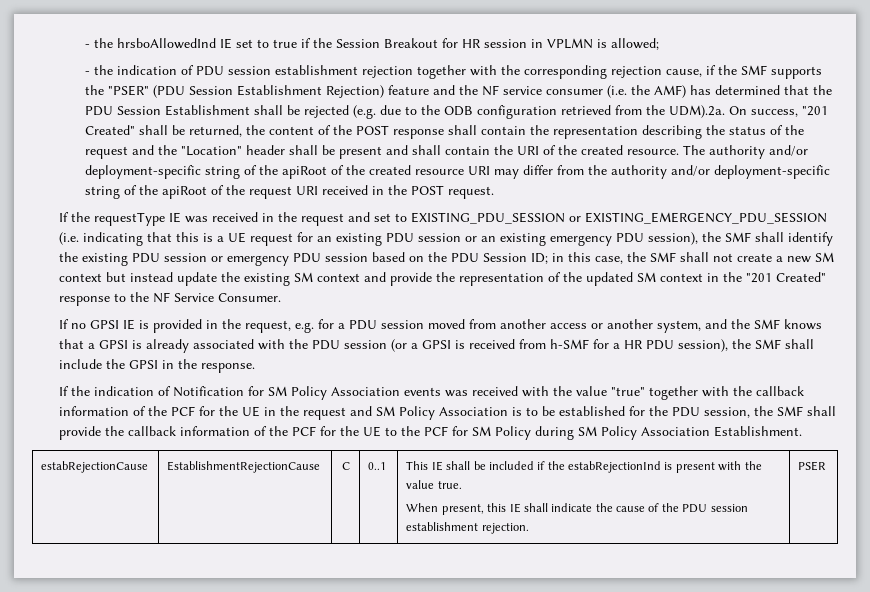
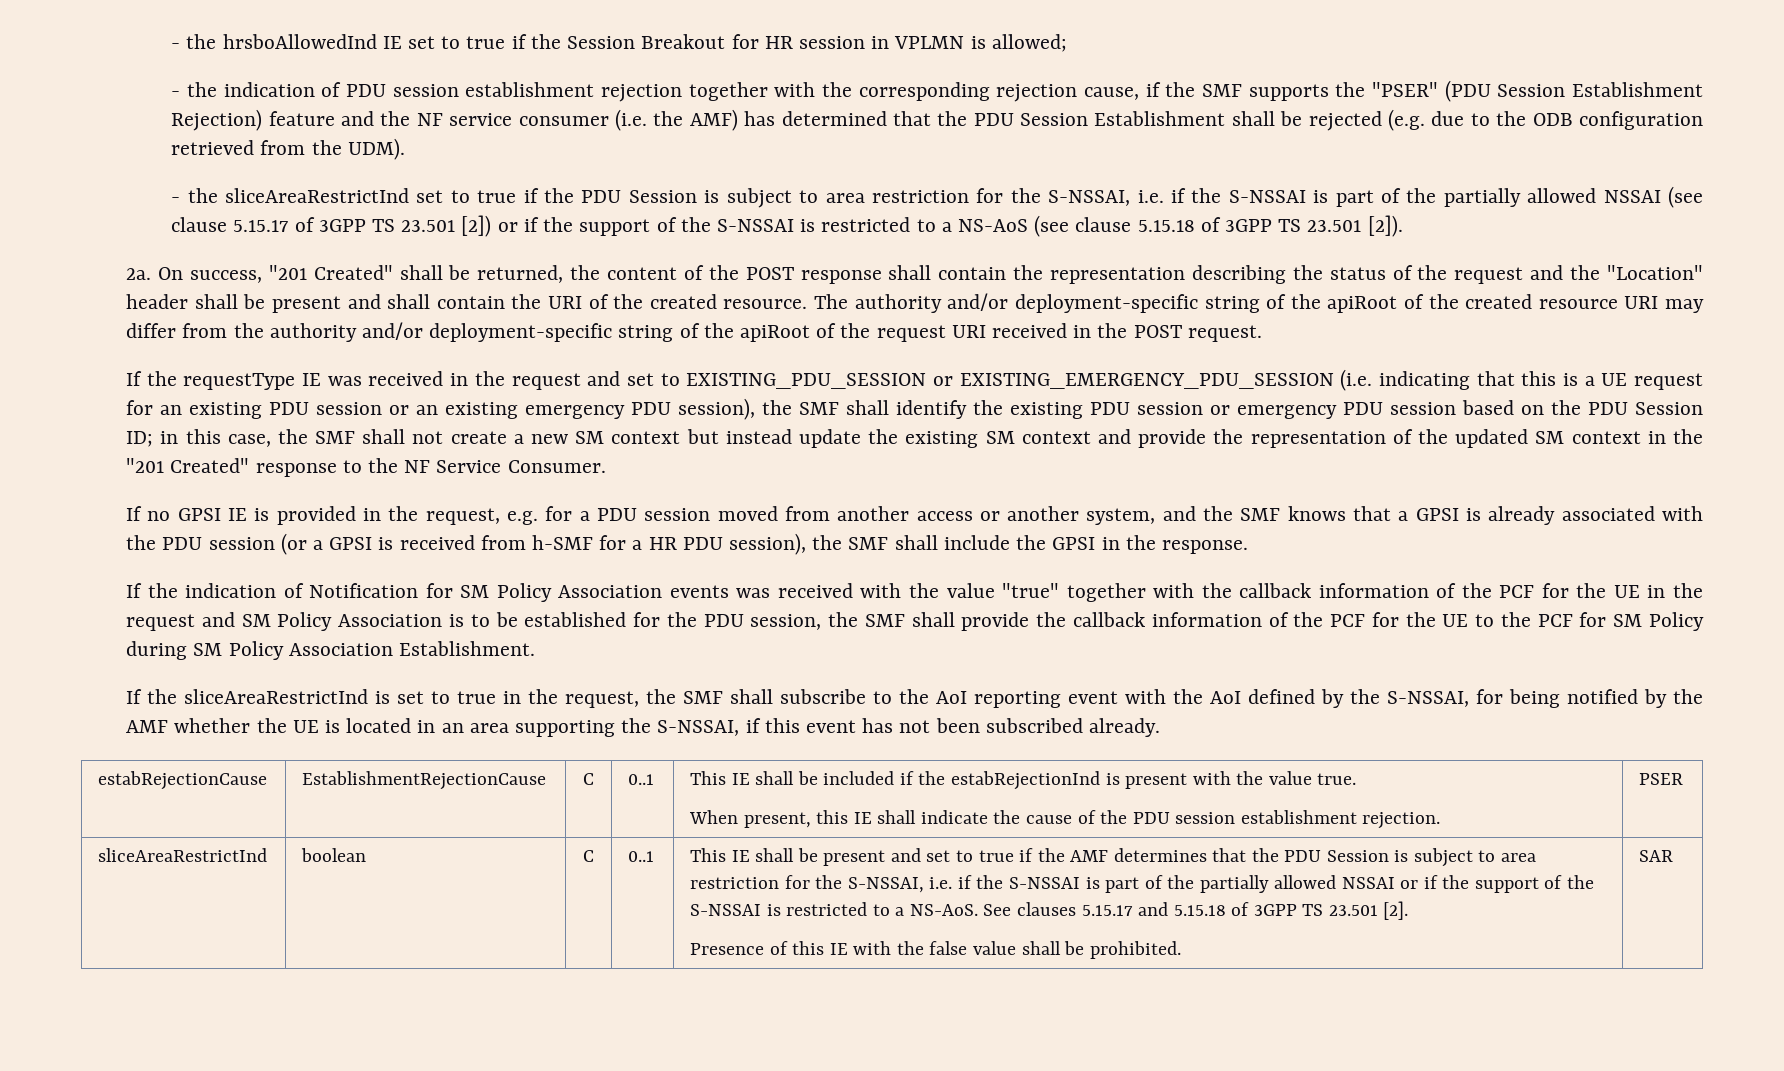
[669,105,726,118] UDM).2a. -> [347,138,405,160] [171,186,1703,208] [171,215,1403,237] [126,268,152,280] UDM). // - the sliceAreaRestrictInd set to true if the PDU Session is subject to area restriction for the S-NSSAI, i.e. if the S-NSSAI is part of the partially allowed NSSAI (see clause 5.15.17 of 3GPP TS 23.501 [2]) or if the support of the S-NSSAI is restricted to a NS-AoS (see clause 5.15.18 of 3GPP TS 23.501 [2]). // 2a.
(802, 431) none -> [126,689,1704,708] [126,718,1161,737] // If the sliceAreaRestrictInd is set to true in the request, the SMF shall subscribe to the AoI reporting event with the AoI defined by the S-NSSAI, for being notified by the AMF whether the UE is located in an area supporting the S-NSSAI, if this event has not been subscribed already.
(827, 466) none -> [98,848,268,862] [301,848,367,862] [583,850,594,862] [628,851,655,862] [690,848,1536,867] [690,875,1594,893] [690,901,1409,920] [690,941,1181,959] [1639,850,1674,862] // sliceAreaRestrictInd | boolean | C | 0..1 | This IE shall be present and set to true if the AMF determines that the PDU Session is subject to area restriction for the S-NSSAI, i.e. if the S-NSSAI is part of the partially allowed NSSAI or if the support of the S-NSSAI is restricted to a NS-AoS. See clauses 5.15.17 and 5.15.18 of 3GPP TS 23.501 [2]. // Presence of this IE with the false value shall be prohibited. | SAR

